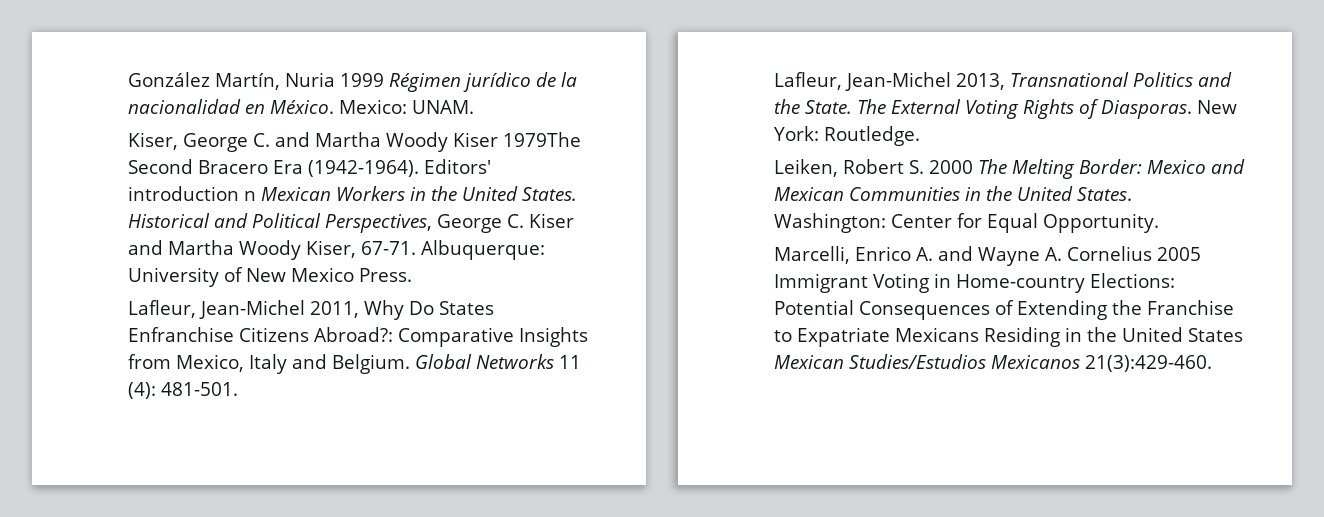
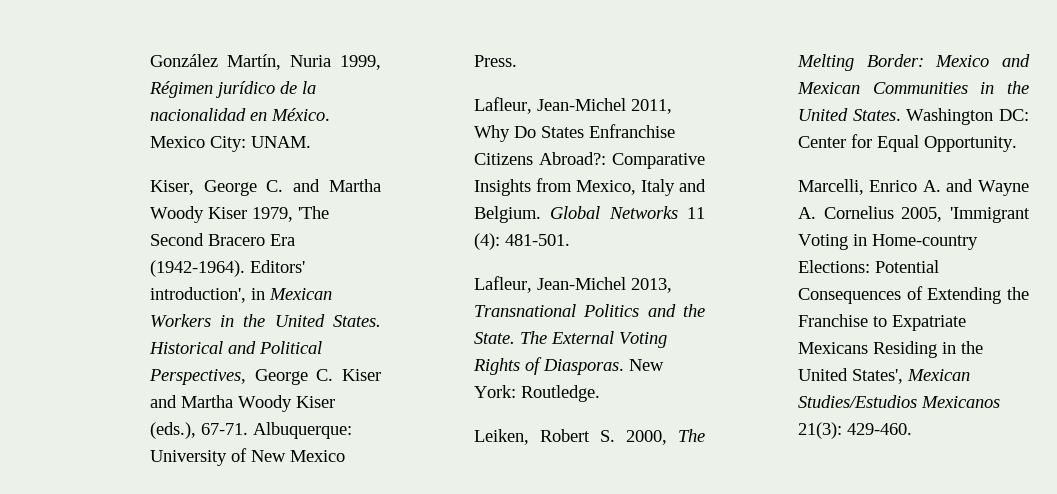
[339,73,384,87] 1999 -> [340,55,381,70] 1999,
[338,99,407,114] Mexico: -> [149,136,246,152] Mexico City:
[502,132,581,147] 1979The -> [251,206,329,222] 1979, 'The
[127,186,256,201] introduction n -> [149,287,265,303] introduction', in
[305,240,356,258] Kiser, -> [295,396,335,408] [149,422,196,439] Kiser (eds.),
[928,160,973,174] 2000 -> [625,430,667,445] 2000,
[773,213,886,233] Washington: -> [906,108,1029,125] Washington DC:
[1156,247,1201,261] [773,273,868,293] 2005 Immigrant -> [901,207,1030,223] 2005, 'Immigrant
[1187,328,1243,342] States -> [851,369,903,384] States',
[1084,355,1212,372] 21(3):429-460. -> [797,422,912,439] 21(3): 429-460.

